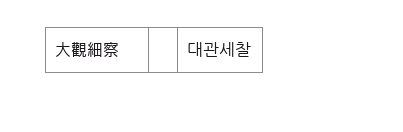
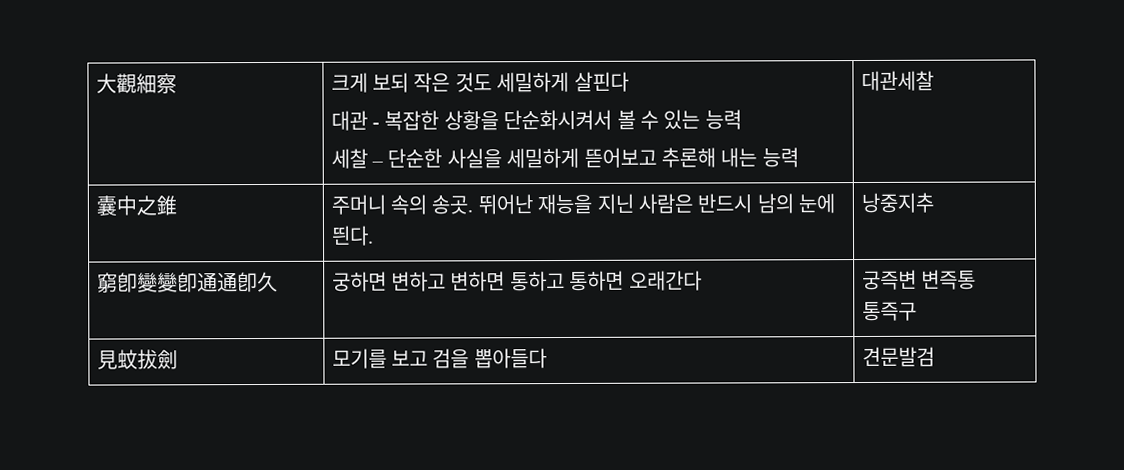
[187,42,252,57] | 대관세찰 -> [330,71,629,93] [330,109,742,131] [330,147,799,169] [860,70,934,92] [95,195,177,217] [330,193,836,215] [330,225,374,246] [860,192,934,214] [96,271,278,293] [331,270,702,292] [861,269,976,291] [861,301,917,322] [96,349,178,370] [331,348,547,369] [861,346,935,368] 크게 보되 작은 것도 세밀하게 살핀다 // 대관 - 복잡한 상황을 단순화시켜서 볼 수 있는 능력 // 세찰 – 단순한 사실을 세밀하게 뜯어보고 추론해 내는 능력 | 대관세찰 // 囊中之錐 | 주머니 속의 송곳. 뛰어난 재능을 지닌 사람은 반드시 남의 눈에 띈다. | 낭중지추 // 窮卽變變卽通通卽久 | 궁하면 변하고 변하면 통하고 통하면 오래간다 | 궁즉변 변즉통 통즉구 // 見蚊拔劍 | 모기를 보고 검을 뽑아들다 | 견문발검

